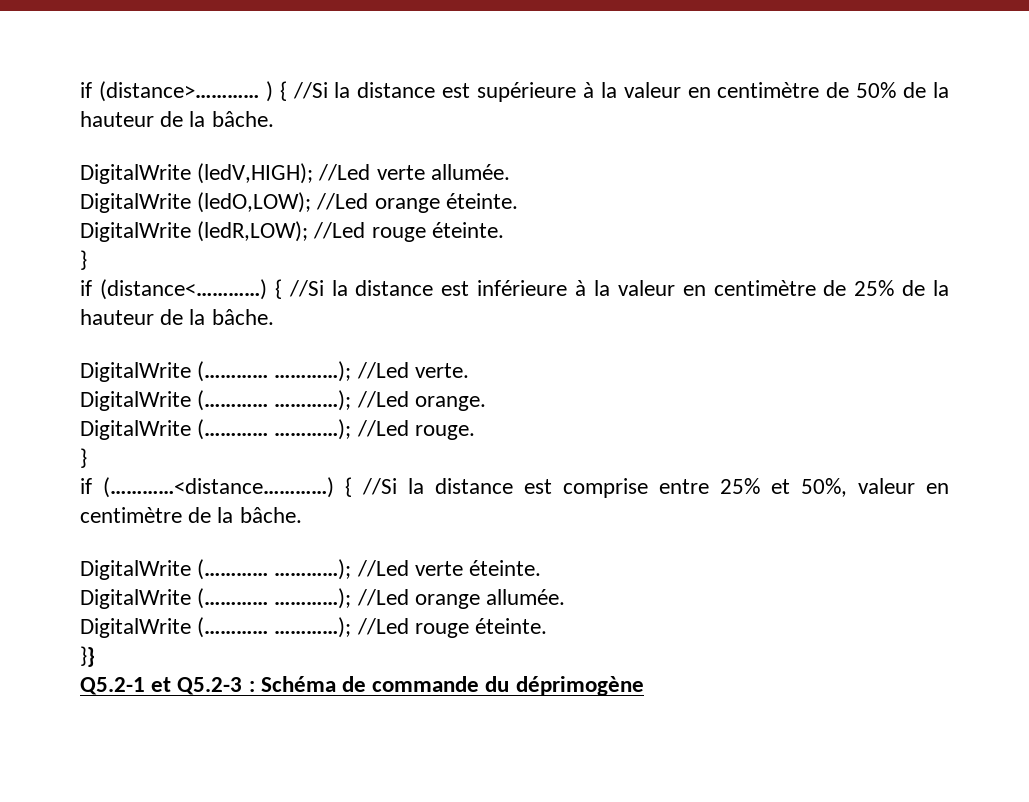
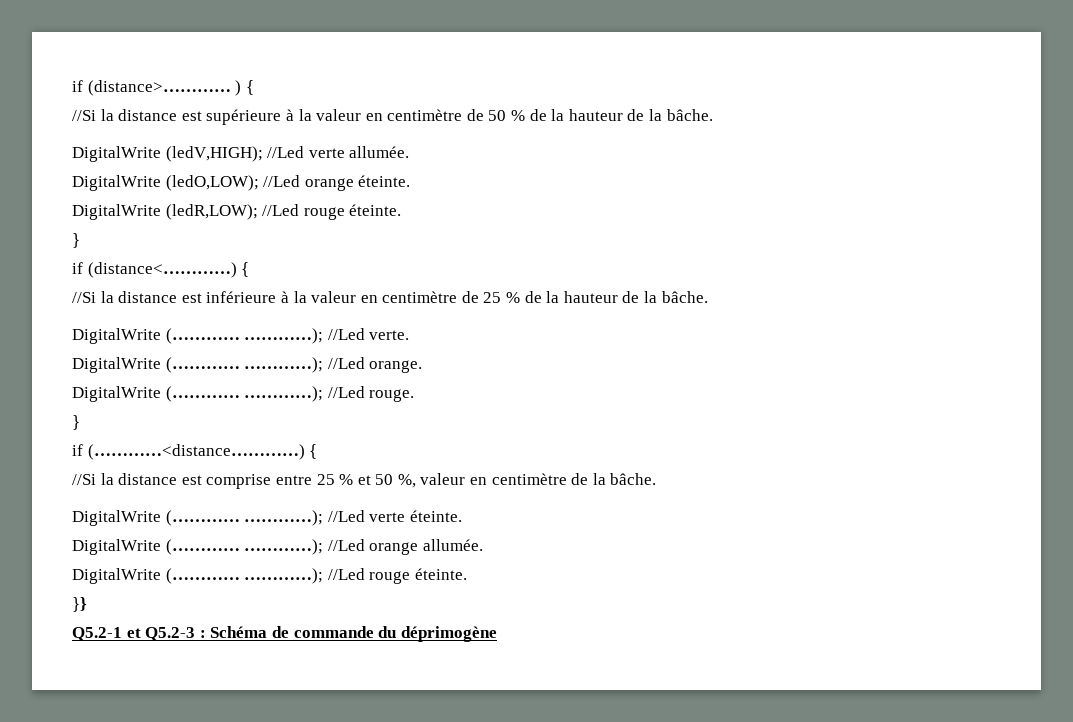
(287, 91) none -> (254, 87) //
[856,82,897,98] 50% -> [488,110,526,121] 50 %
(282, 289) none -> (250, 269) //
[854,280,895,296] 25% -> [483,292,521,303] 25 %
(352, 487) none -> (318, 451) //
[720,478,847,497] 25% et 50%, -> [316,474,416,488] 25 % et 50 %,

